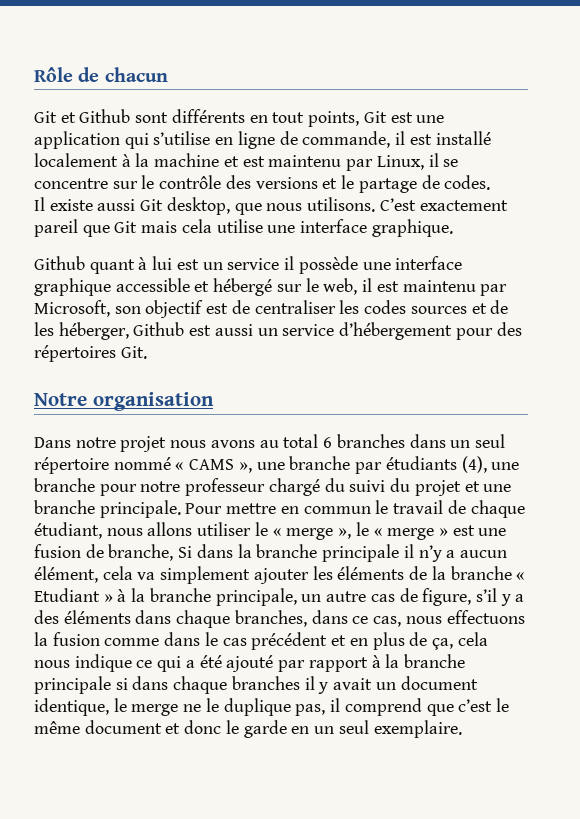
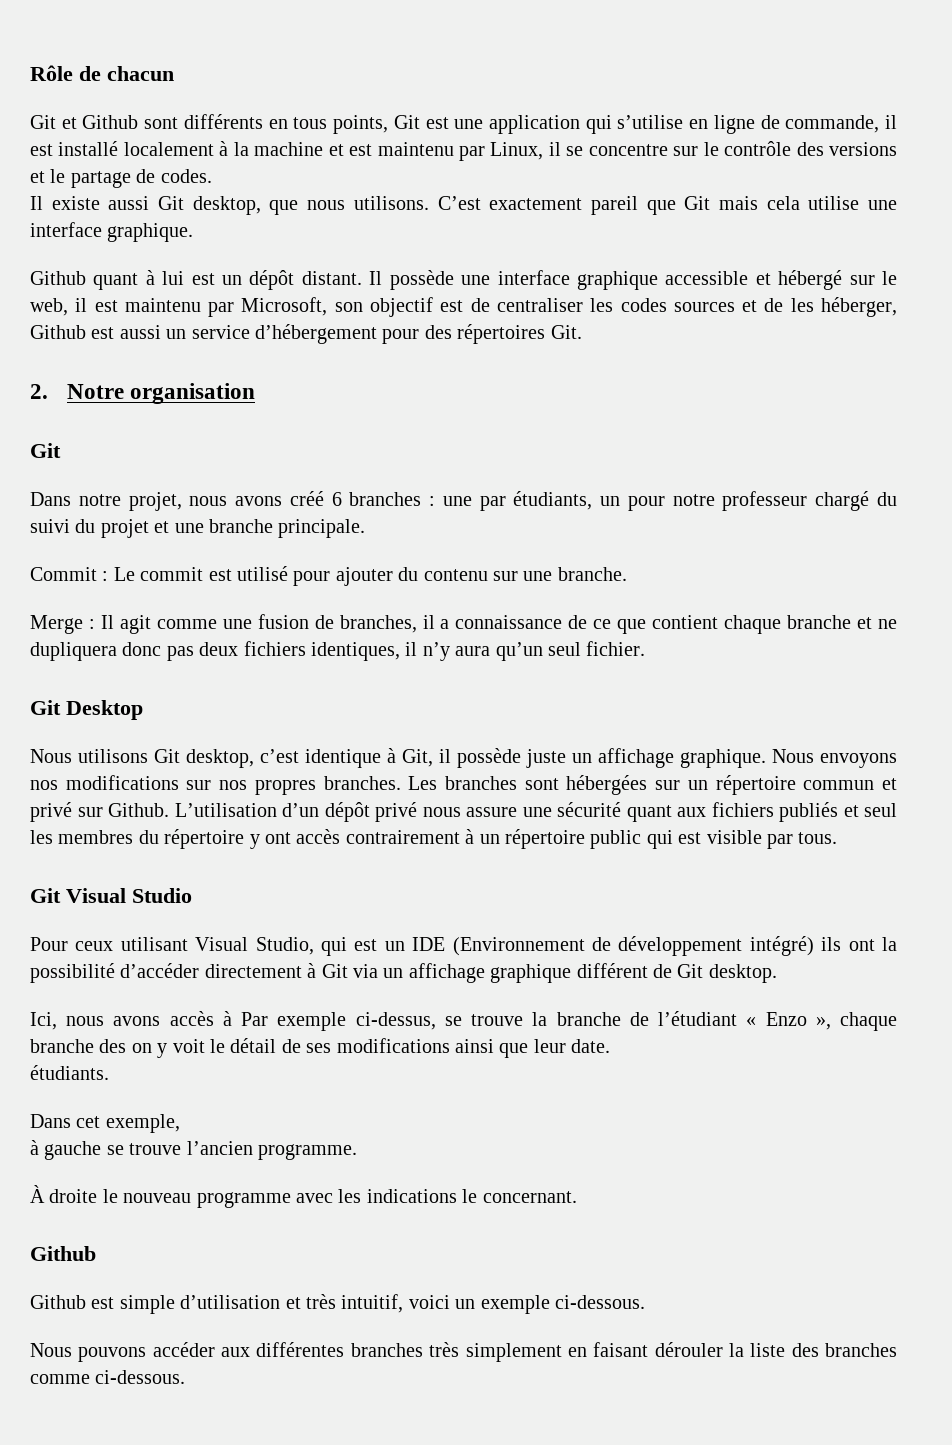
[272,112,305,123] tout -> [293,117,328,129] tous
[227,256,295,270] service il -> [249,270,383,290] dépôt distant. Il
(147, 352) none -> [30,384,48,399] 2.
(214, 401) none -> [30,443,61,458] // Git
[120,434,505,452] [34,456,520,474] [34,478,95,492] projet nous avons au total 6 branches dans un seul répertoire nommé « CAMS », une branche par étudiants (4), une branche -> [128,491,621,511] projet, nous avons créé 6 branches : une par étudiants, un
[185,500,525,518] [34,522,507,540] [34,544,507,562] [34,566,526,584] [34,588,525,606] [34,610,525,628] [34,632,488,650] [34,654,465,672] [34,676,478,694] [34,698,509,716] [34,720,462,738] Pour mettre en commun le travail de chaque étudiant, nous allons utiliser le « merge », le « merge » est une fusion de branche, Si dans la branche principale il n’y a aucun élément, cela va simplement ajouter les éléments de la branche « Etudiant » à la branche principale, un autre cas de figure, s’il y a des éléments dans chaque branches, dans ce cas, nous effectuons la fusion comme dans le cas précédent et en plus de ça, cela nous indique ce qui a été ajouté par rapport à la branche principale si dans chaque branches il y avait un document identique, le merge ne le duplique pas, il comprend que c’est le même document et donc le garde en un seul exemplaire. -> [30,566,627,586] [30,614,897,634] [30,641,646,661] [30,700,143,720] [30,748,897,768] [30,775,897,795] [30,802,897,822] [30,829,838,849] [30,888,192,903] [30,936,897,956] [30,963,777,983] [30,1011,898,1031] [30,1038,611,1058] [30,1065,109,1080] [30,1114,180,1133] [30,1140,357,1160] [30,1185,577,1208] [30,1246,96,1261] [30,1294,645,1314] [30,1342,898,1362] [30,1370,186,1384] // Commit : Le commit est utilisé pour ajouter du contenu sur une branche. // Merge : Il agit comme une fusion de branches, il a connaissance de ce que contient chaque branche et ne dupliquera donc pas deux fichiers identiques, il n’y aura qu’un seul fichier. // Git Desktop // Nous utilisons Git desktop, c’est identique à Git, il possède juste un affichage graphique. Nous envoyons nos modifications sur nos propres branches. Les branches sont hébergées sur un répertoire commun et privé sur Github. L’utilisation d’un dépôt privé nous assure une sécurité quant aux fichiers publiés et seul les membres du répertoire y ont accès contrairement à un répertoire public qui est visible par tous. // Git Visual Studio // Pour ceux utilisant Visual Studio, qui est un IDE (Environnement de développement intégré) ils ont la possibilité d’accéder directement à Git via un affichage graphique différent de Git desktop. // Ici, nous avons accès à Par exemple ci-dessus, se trouve la branche de l’étudiant « Enzo », chaque branche des on y voit le détail de ses modifications ainsi que leur date. // étudiants. // Dans cet exemple, // à gauche se trouve l’ancien programme. // À droite le nouveau programme avec les indications le concernant. // Github // Github est simple d’utilisation et très intuitif, voici un exemple ci-dessous. // Nous pouvons accéder aux différentes branches très simplement en faisant dérouler la liste des branches comme ci-dessous.

